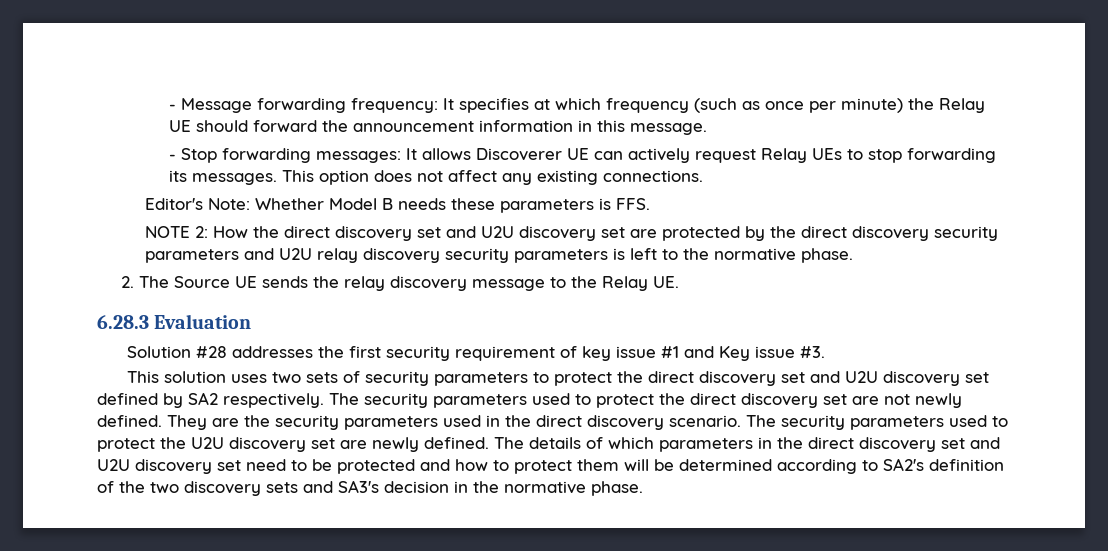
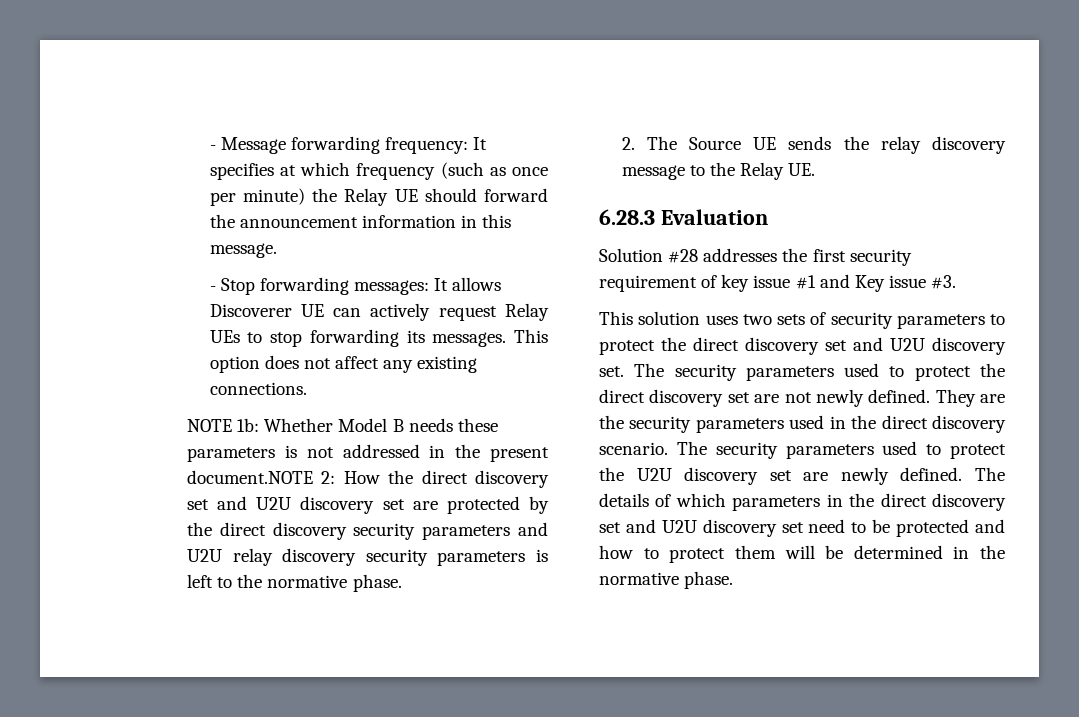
[144,198,250,210] Editor's Note: -> [187,418,260,432] NOTE 1b:
[615,198,650,210] [144,226,190,238] FFS. // NOTE -> [306,444,549,462] [187,470,314,484] not addressed in the present document.NOTE
[964,372,989,383] [97,392,324,408] set defined by SA2 respectively. -> [599,366,624,377] set.
[777,458,1004,474] [97,480,449,496] according to SA2's definition of the two discovery sets and SA3's decision -> (943, 552) none

